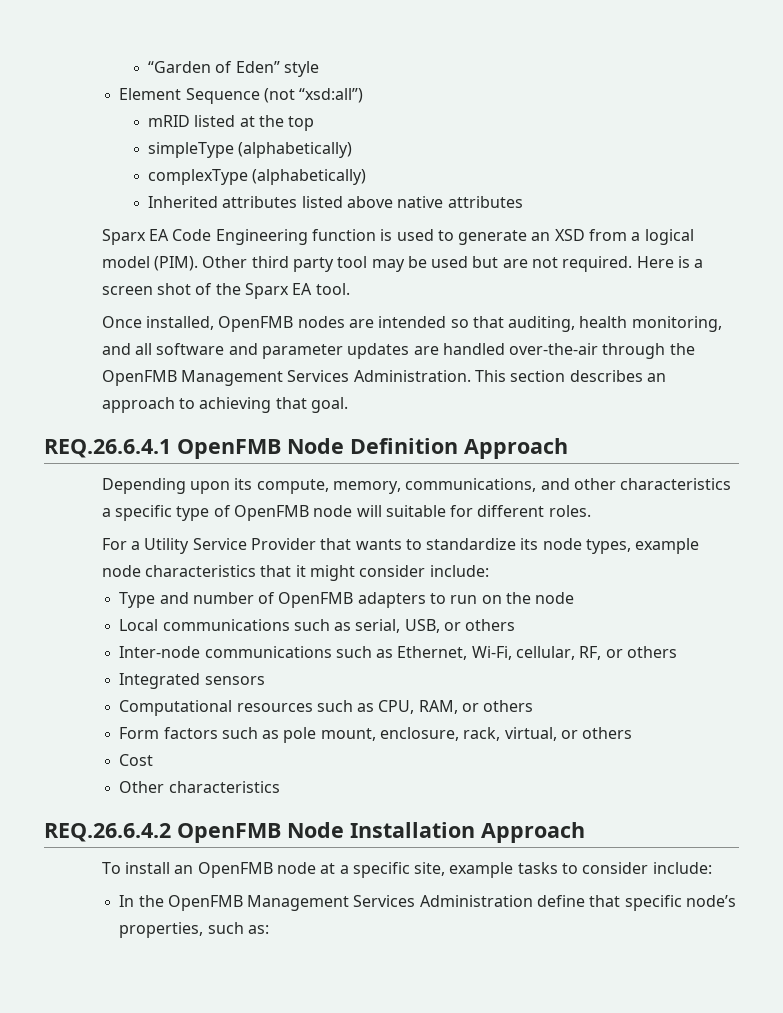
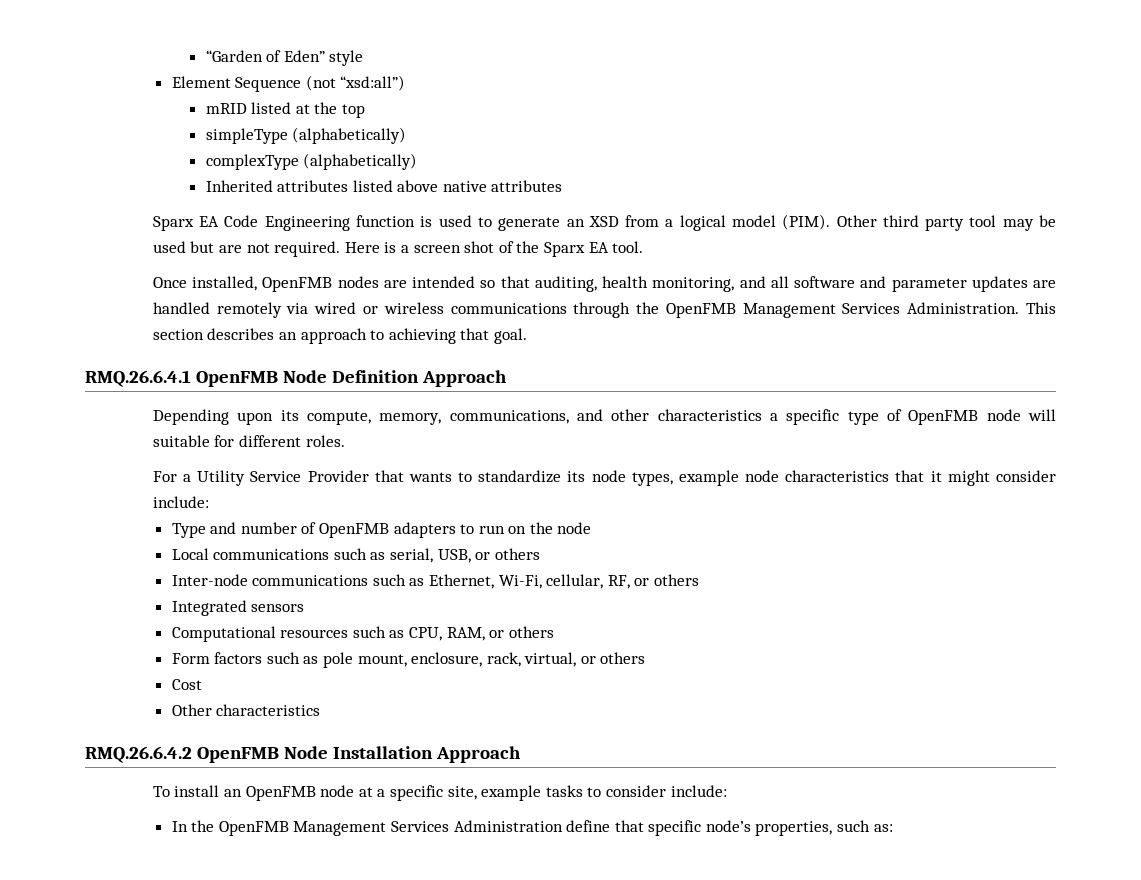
[509,343,599,355] over-the-air -> [216,302,567,318] remotely via wired or wireless communications
[44,439,171,458] REQ.26.6.4.1 -> [85,370,191,387] RMQ.26.6.4.1
[44,823,171,842] REQ.26.6.4.2 -> [85,746,192,763] RMQ.26.6.4.2

